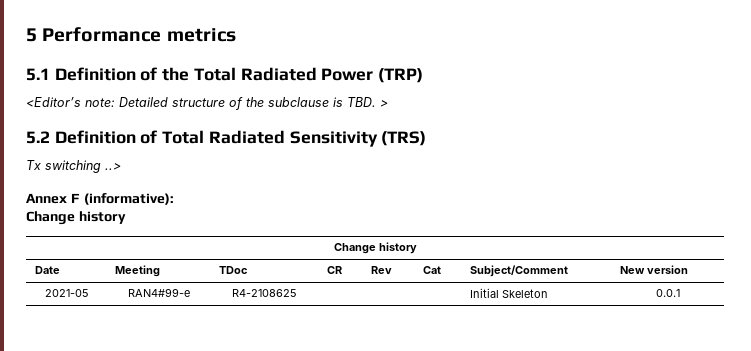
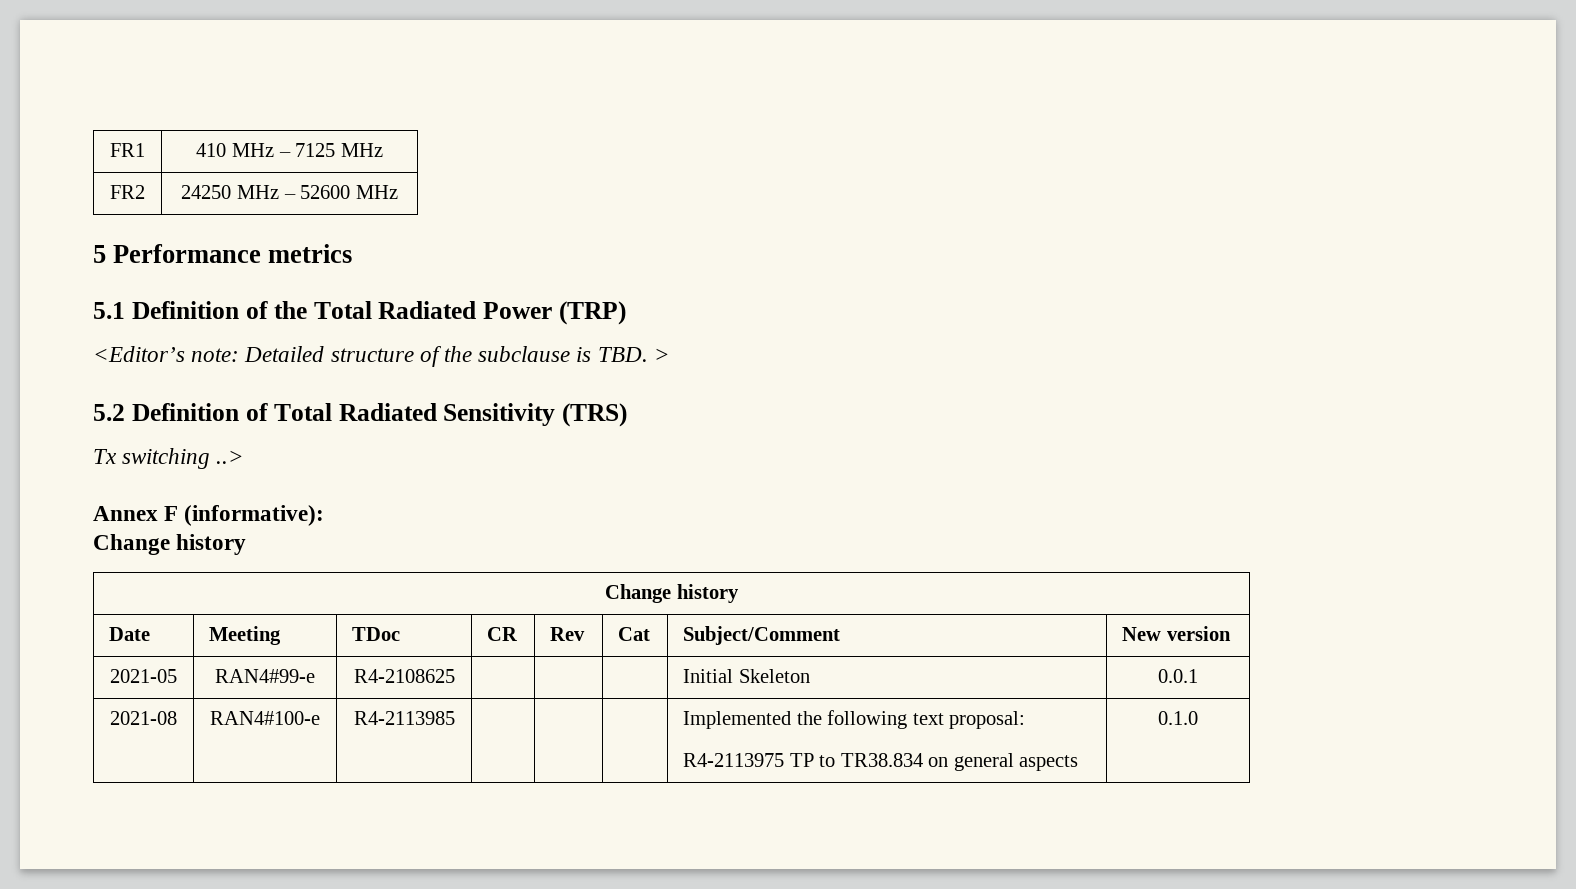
(26, 35) none -> [110,143,145,157] [196,143,383,157] [110,185,145,199] [181,185,398,199] FR1 | 410 MHz – 7125 MHz // FR2 | 24250 MHz – 52600 MHz //
(680, 293) none -> [110,711,177,725] [210,711,320,725] [353,711,455,725] [683,710,1026,729] [683,753,1079,771] [1158,711,1198,725] // 2021-08 | RAN4#100-e | R4-2113985 | | | | Implemented the following text proposal: // R4-2113975 TP to TR38.834 on general aspects | 0.1.0

